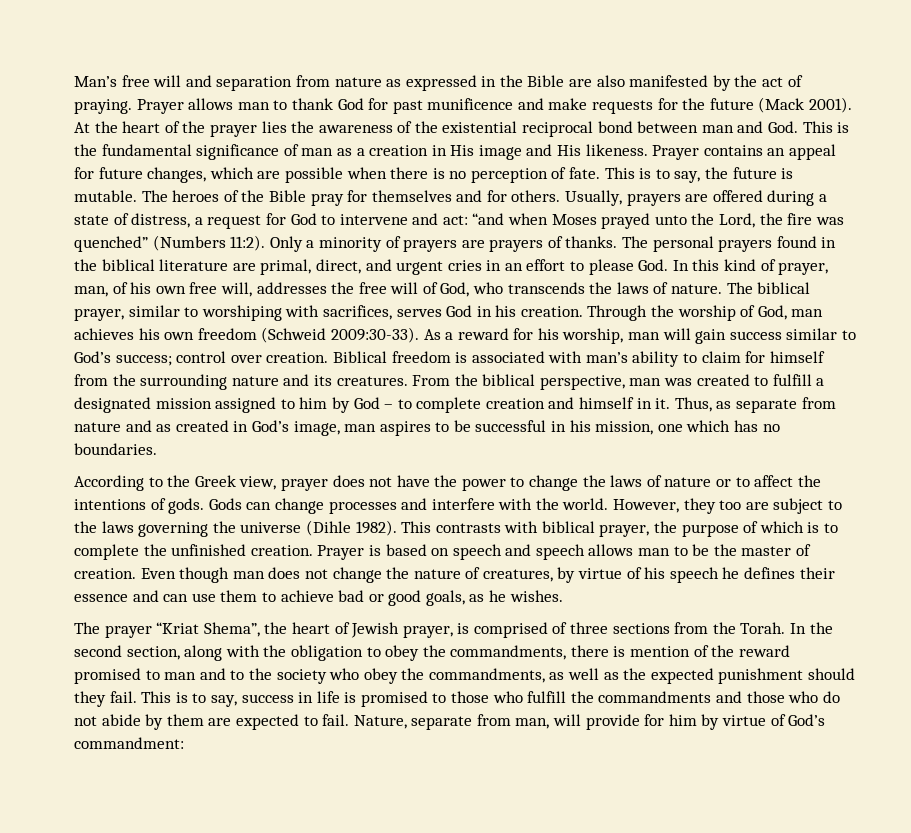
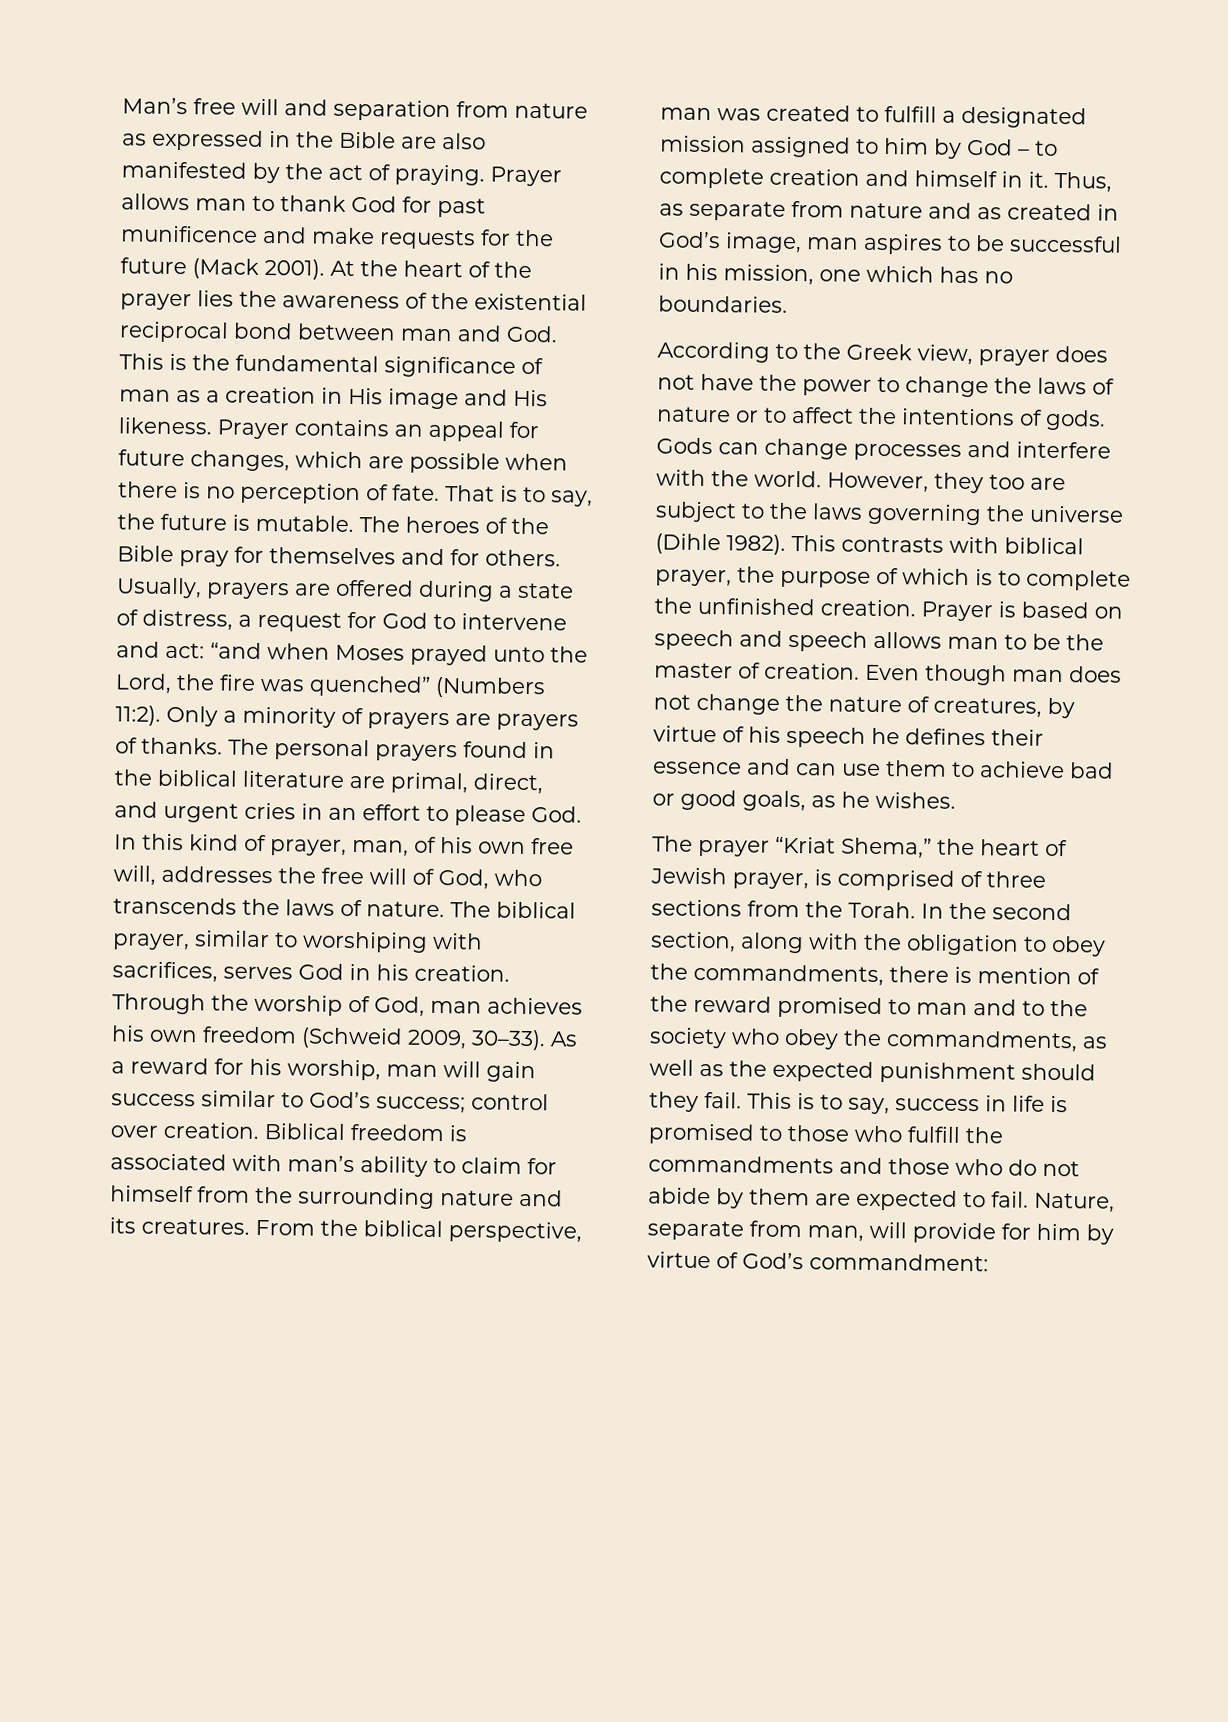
[604,167,635,179] This -> [445,485,495,502] That
[330,327,419,343] 2009:30-33). -> [407,1029,546,1051] 2009, 30–33).
[203,622,260,637] Shema”, -> [841,837,932,859] Shema,”

